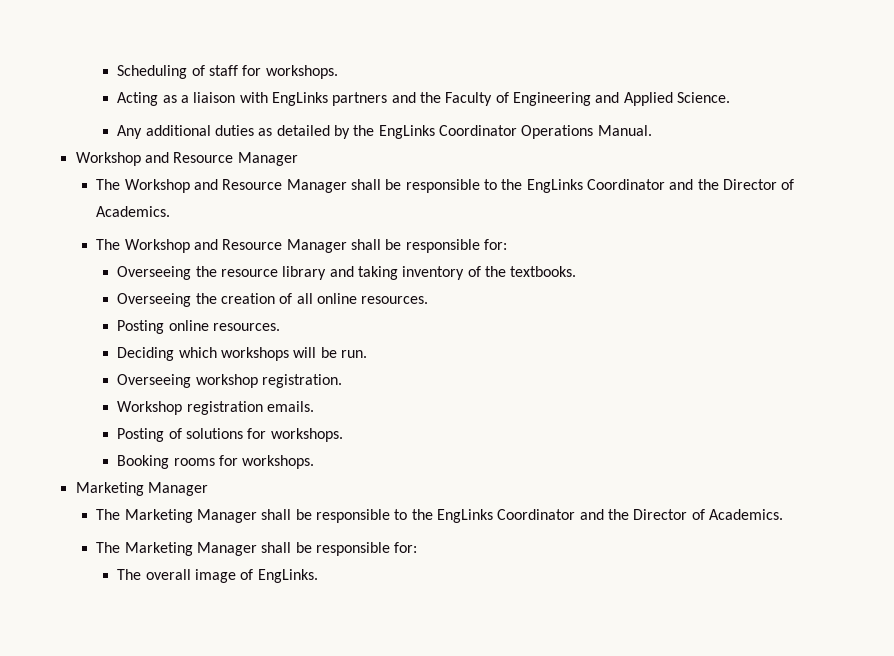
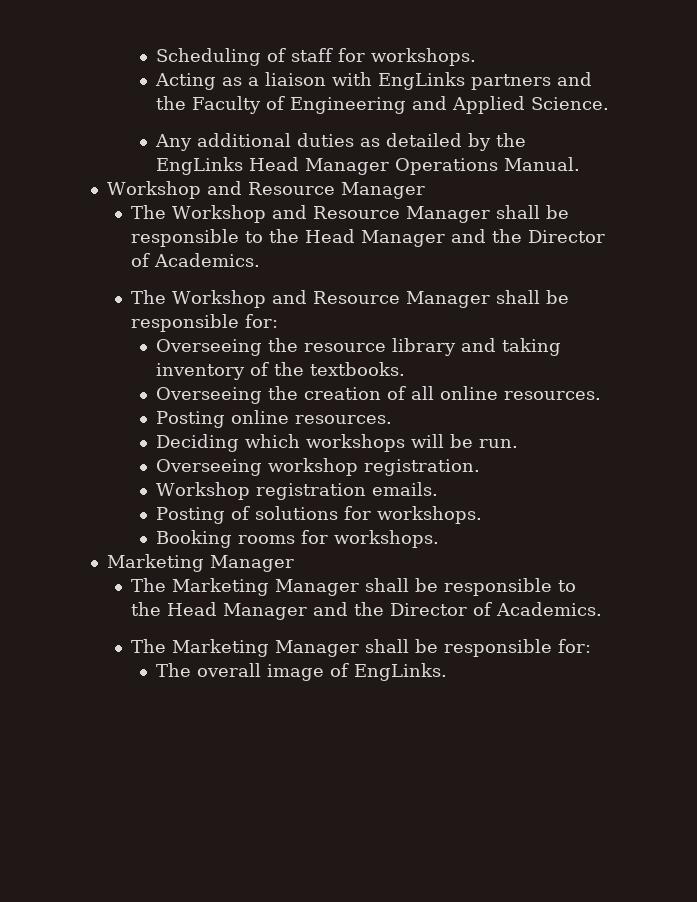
[438,125,517,136] Coordinator -> [249,157,390,175] Head Manager
[526,179,665,193] EngLinks Coordinator -> [305,229,446,247] Head Manager
[437,509,576,523] EngLinks Coordinator -> [167,602,308,620] Head Manager

